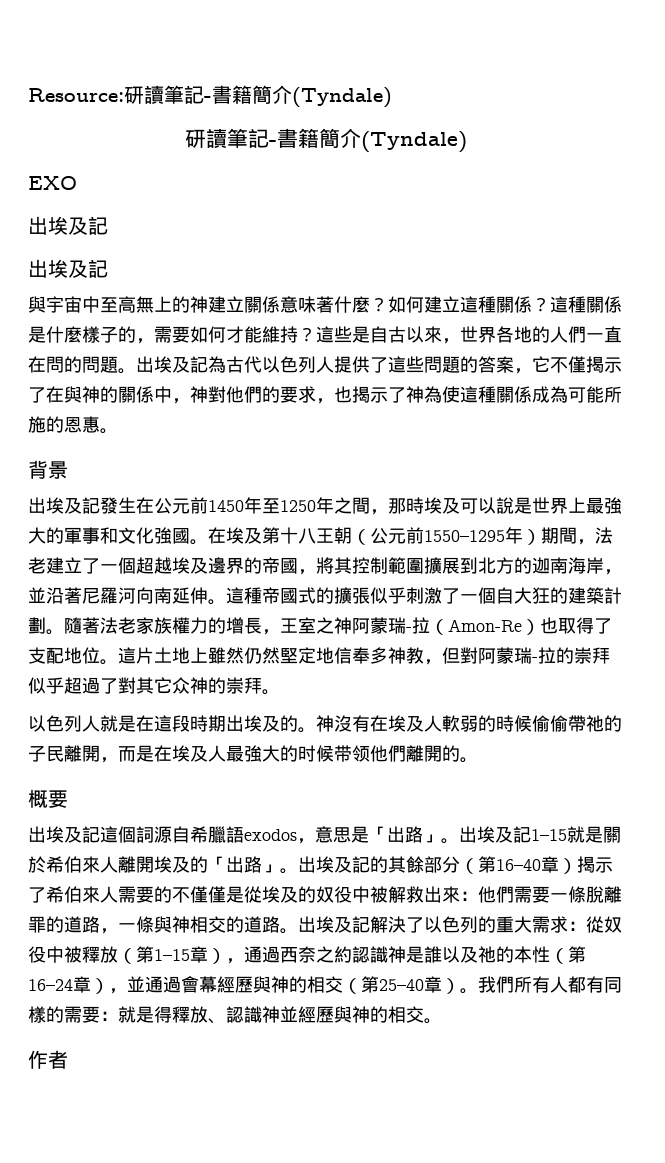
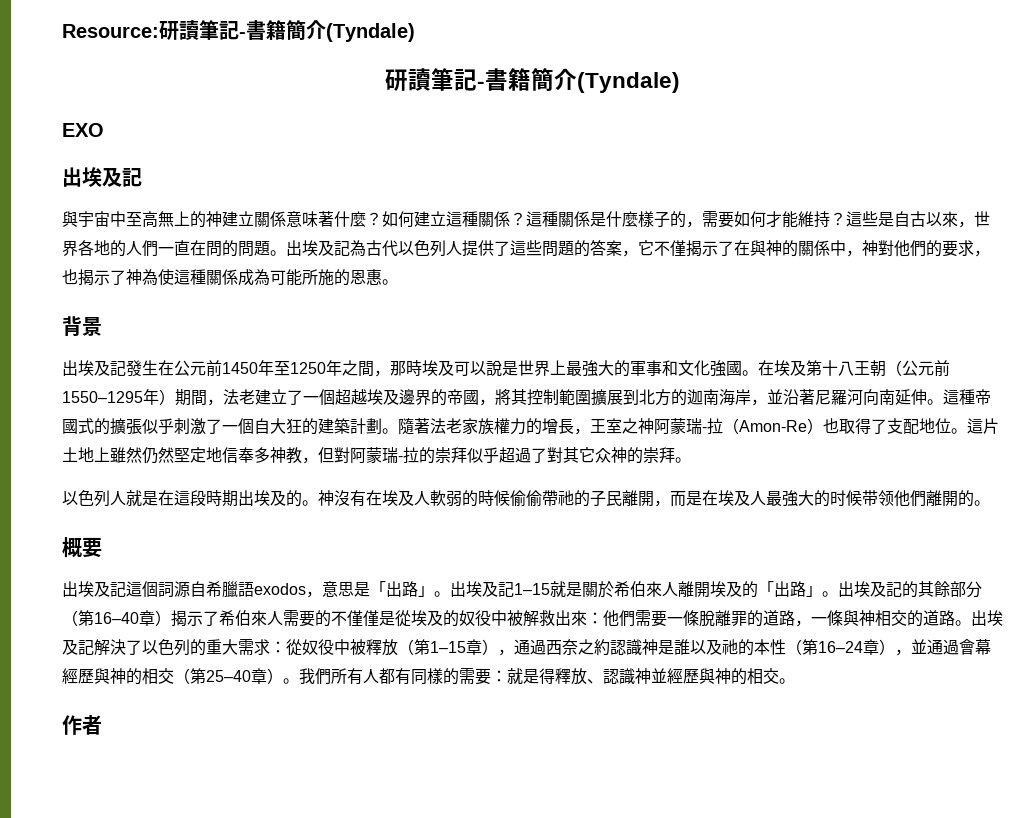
[28,259,108,278] // 出埃及記 -> (142, 177) none

